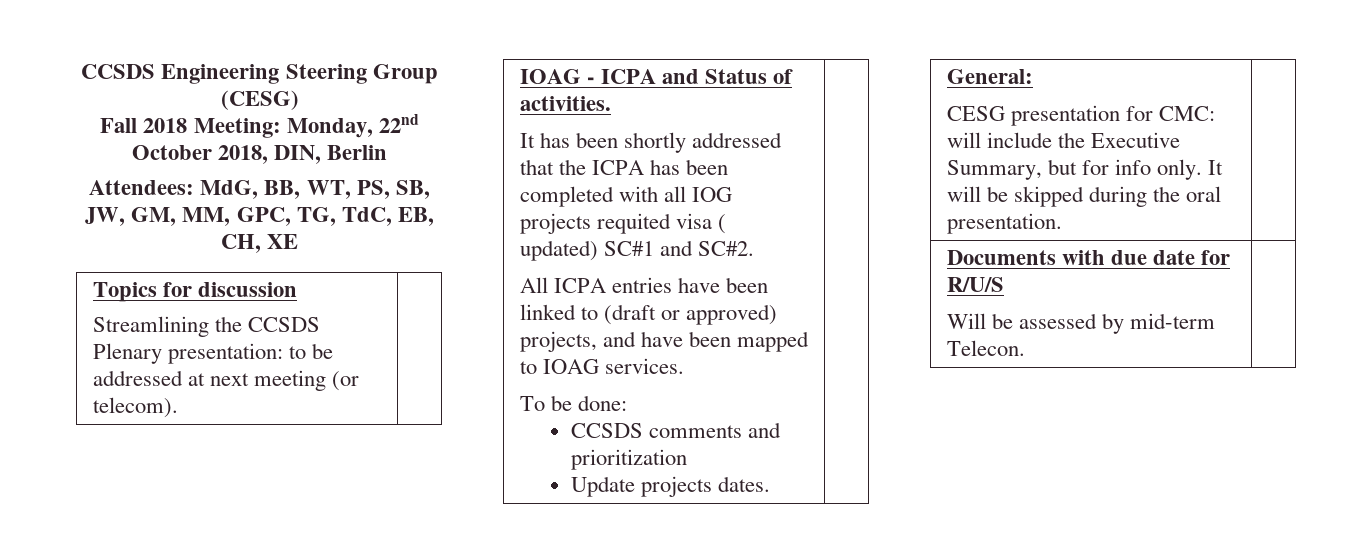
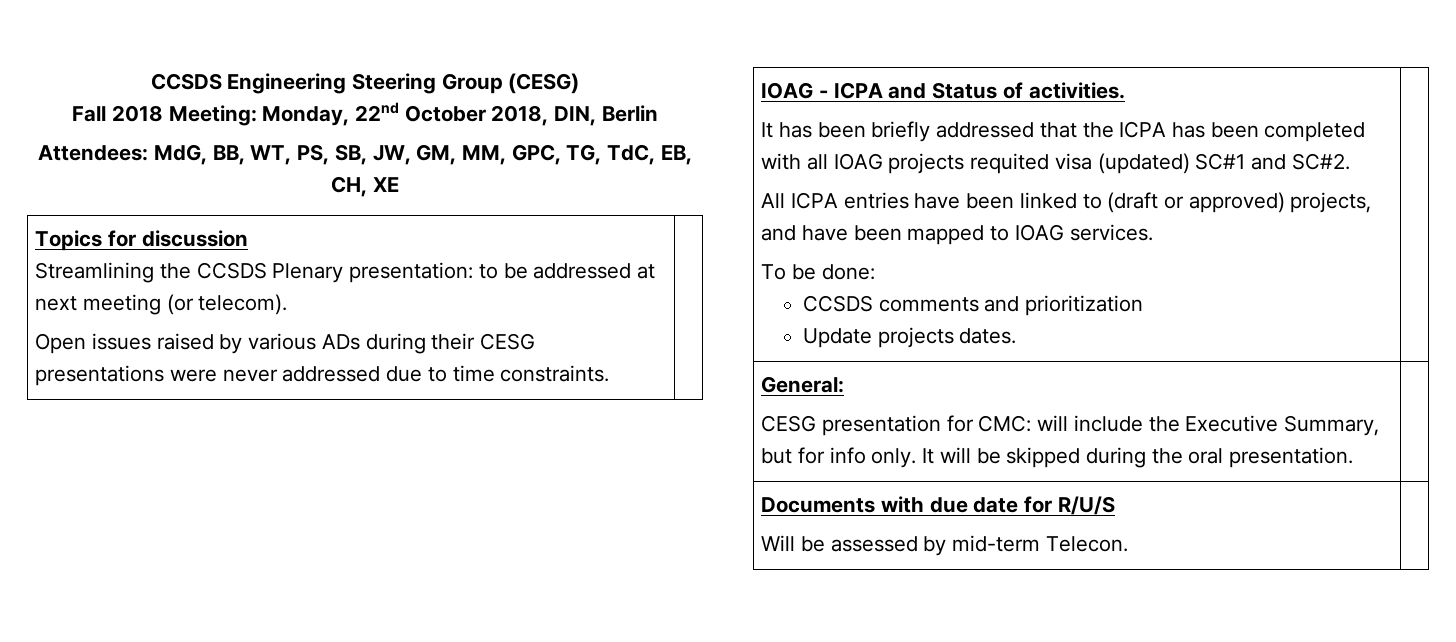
(178, 407) none -> [35,333,535,354] [35,365,610,386] // Open issues raised by various ADs during their CESG presentations were never addressed due to time constraints.
[623,132,686,153] shortly -> [871,121,931,142] briefly
[691,187,732,202] IOG -> [833,153,883,170] IOAG
[717,214,726,234] [519,240,598,261] ( updated) -> [1097,153,1190,174] (updated)

